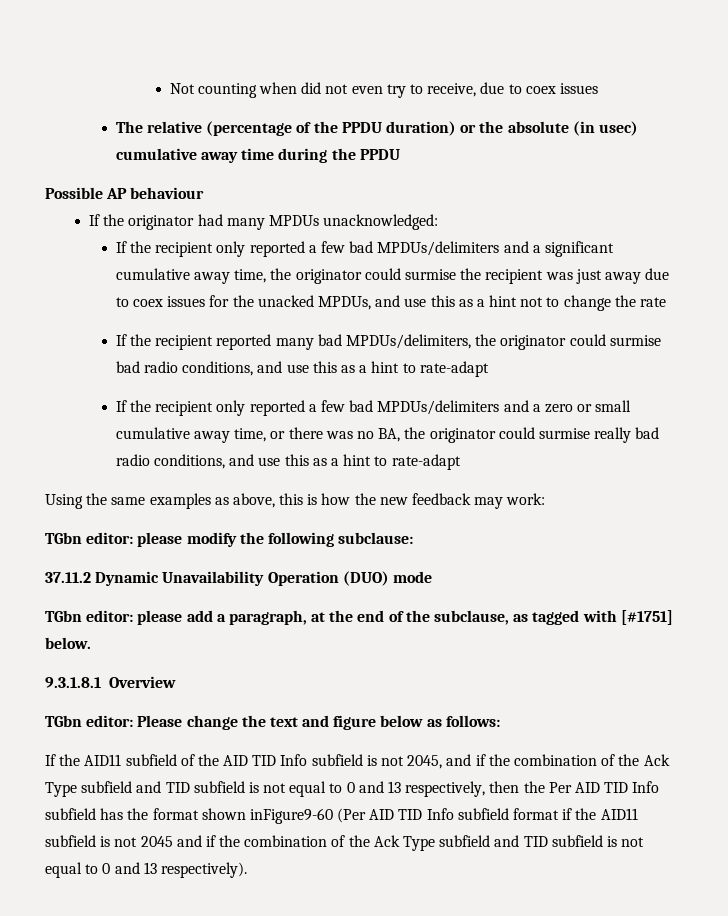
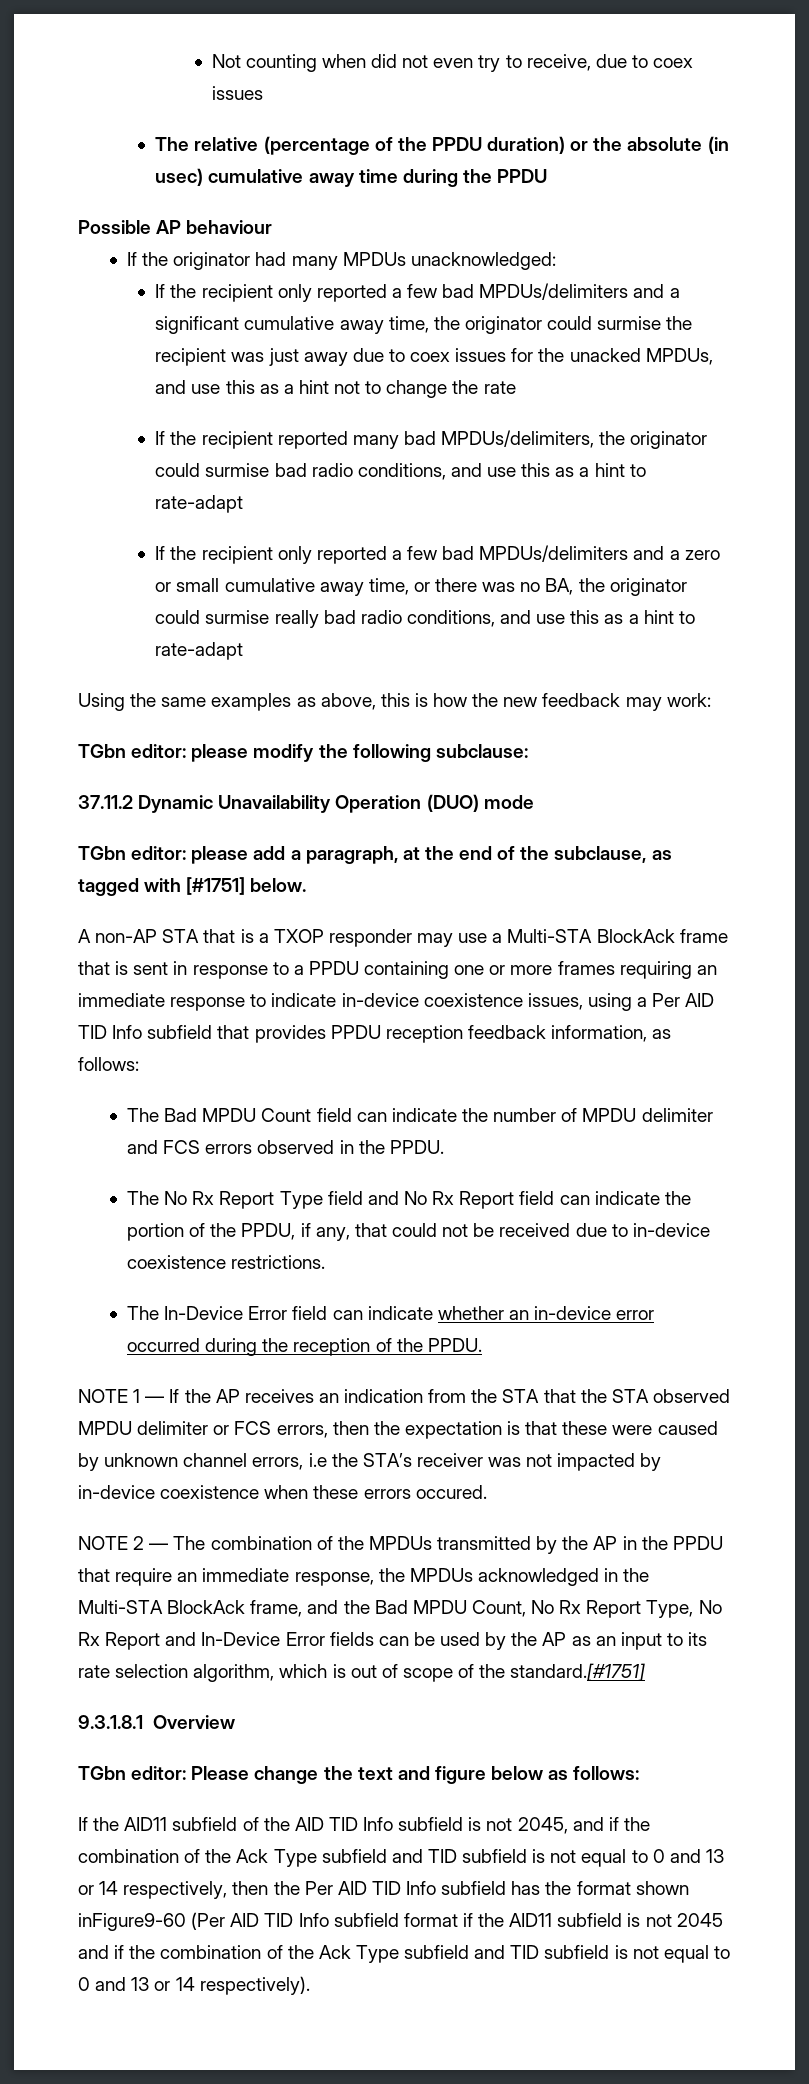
(91, 643) none -> [78,929,728,947] [78,961,717,979] [78,993,715,1011] [78,1025,672,1043] [78,1057,139,1071] [127,1108,713,1122] [127,1140,444,1154] [127,1191,691,1209] [127,1223,710,1241] [127,1255,326,1269] [127,1306,655,1320] [127,1338,482,1356] [78,1389,730,1403] [78,1421,718,1439] [78,1453,662,1471] [78,1485,487,1499] [78,1536,723,1554] [78,1568,650,1586] [78,1600,722,1618] [78,1632,708,1650] [78,1663,646,1682] // A non-AP STA that is a TXOP responder may use a Multi-STA BlockAck frame that is sent in response to a PPDU containing one or more frames requiring an immediate response to indicate in-device coexistence issues, using a Per AID TID Info subfield that provides PPDU reception feedback information, as follows: // The Bad MPDU Count field can indicate the number of MPDU delimiter and FCS errors observed in the PPDU. // The No Rx Report Type field and No Rx Report field can indicate the portion of the PPDU, if any, that could not be received due to in-device coexistence restrictions. // The In-Device Error field can indicate whether an in-device error occurred during the reception of the PPDU. // NOTE 1 — If the AP receives an indication from the STA that the STA observed MPDU delimiter or FCS errors, then the expectation is that these were caused by unknown channel errors, i.e the STA’s receiver was not impacted by in-device coexistence when these errors occured. // NOTE 2 — The combination of the MPDUs transmitted by the AP in the PPDU that require an immediate response, the MPDUs acknowledged in the Multi-STA BlockAck frame, and the Bad MPDU Count, No Rx Report Type, No Rx Report and In-Device Error fields can be used by the AP as an input to its rate selection algorithm, which is out of scope of the standard.[#1751]
(402, 787) none -> [78,1881,119,1895] or 14
(157, 868) none -> [154,1977,195,1991] or 14

